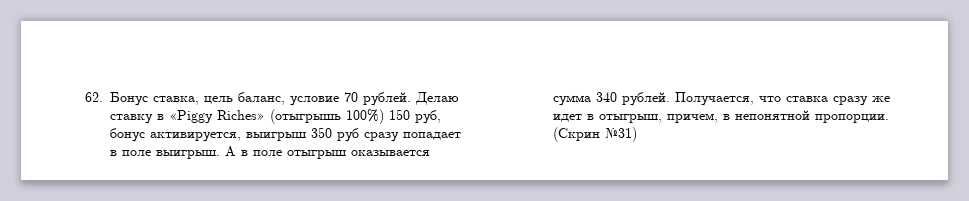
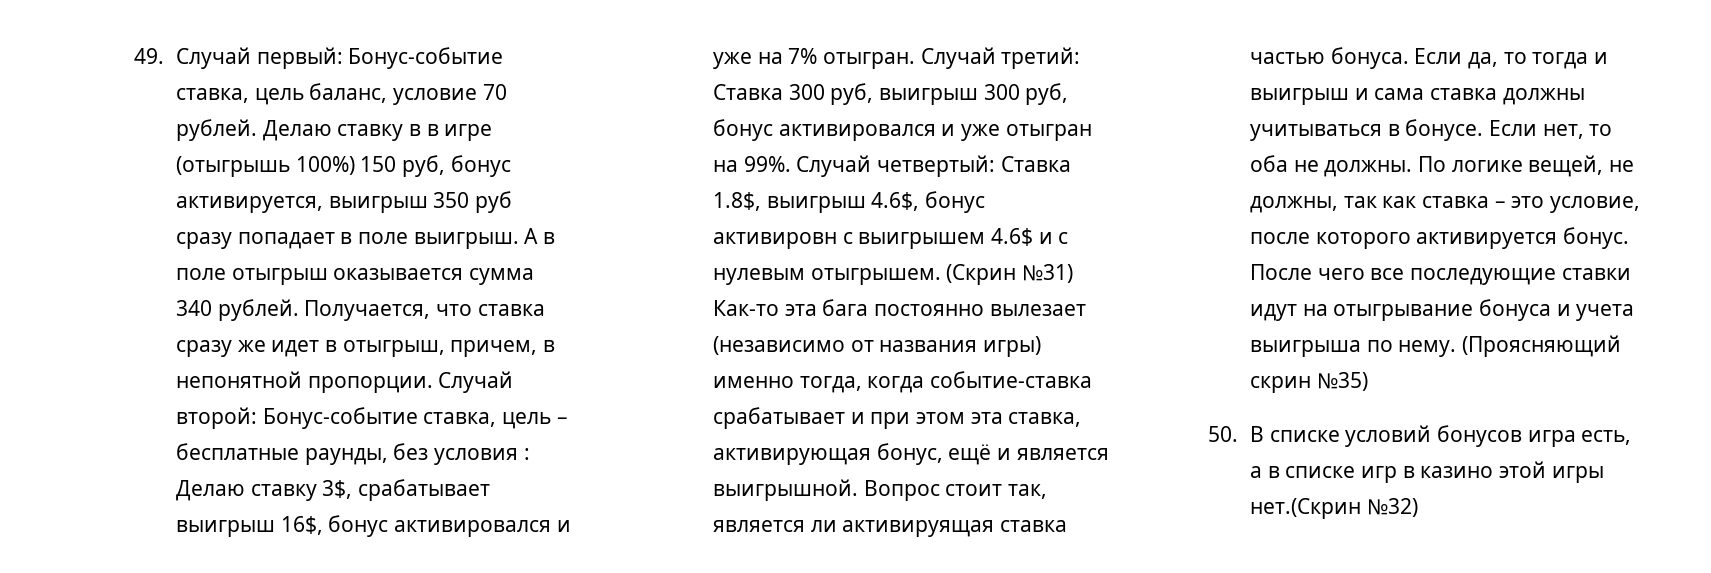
[84,92,148,106] 62. Бонус -> [133,47,504,69] 49. Случай первый: Бонус-событие
[168,110,265,123] «Piggy Riches» -> [426,124,493,141] в игре
[552,127,637,142] (Скрин №31) -> [438,371,514,393] [175,407,568,429] [175,443,530,465] [175,479,490,501] [175,515,571,537] [712,47,1081,69] [712,83,1069,105] [712,119,1092,141] [712,155,1071,177] [712,191,985,213] [712,228,1069,249] [712,264,1073,285] [712,299,1086,316] [712,336,1041,357] [712,371,1092,393] [712,407,1082,429] [712,443,1109,465] [712,479,1047,501] [712,520,1067,537] [1249,47,1608,69] [1249,88,1585,105] [1249,119,1613,141] [1249,155,1634,177] [1249,196,1640,213] [1249,227,1629,249] [1249,264,1631,285] [1249,299,1635,321] [1249,335,1621,357] [1249,372,1368,393] [1207,425,1632,447] [1249,461,1604,483] [1249,498,1418,519] Случай второй: Бонус-событие ставка, цель – бесплатные раунды, без условия : Делаю ставку 3$, срабатывает выигрыш 16$, бонус активировался и уже на 7% отыгран. Случай третий: Ставка 300 руб, выигрыш 300 руб, бонус активировался и уже отыгран на 99%. Случай четвертый: Ставка 1.8$, выигрыш 4.6$, бонус активировн с выигрышем 4.6$ и с нулевым отыгрышем. (Скрин №31) Как-то эта бага постоянно вылезает (независимо от названия игры) именно тогда, когда событие-ставка срабатывает и при этом эта ставка, активирующая бонус, ещё и является выигрышной. Вопрос стоит так, является ли активируящая ставка частью бонуса. Если да, то тогда и выигрыш и сама ставка должны учитываться в бонусе. Если нет, то оба не должны. По логике вещей, не должны, так как ставка – это условие, после которого активируется бонус. После чего все последующие ставки идут на отыгрывание бонуса и учета выигрыша по нему. (Проясняющий скрин №35) // 50. В списке условий бонусов игра есть, а в списке игр в казино этой игры нет.(Скрин №32)

